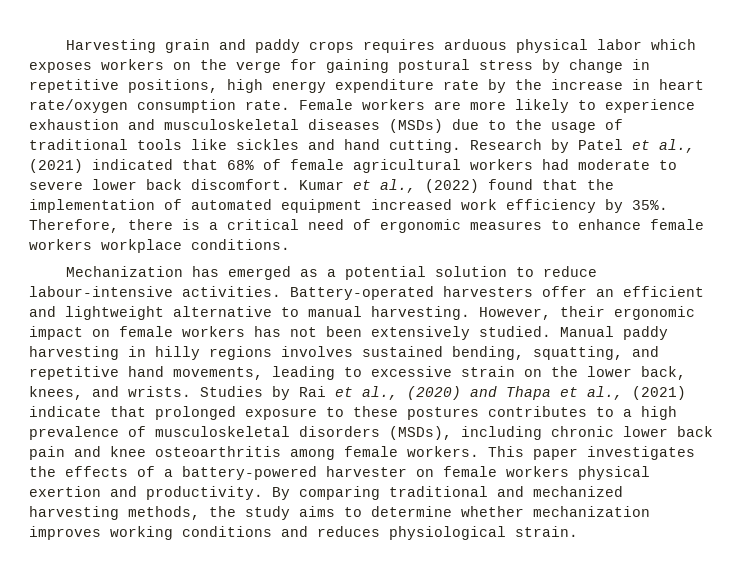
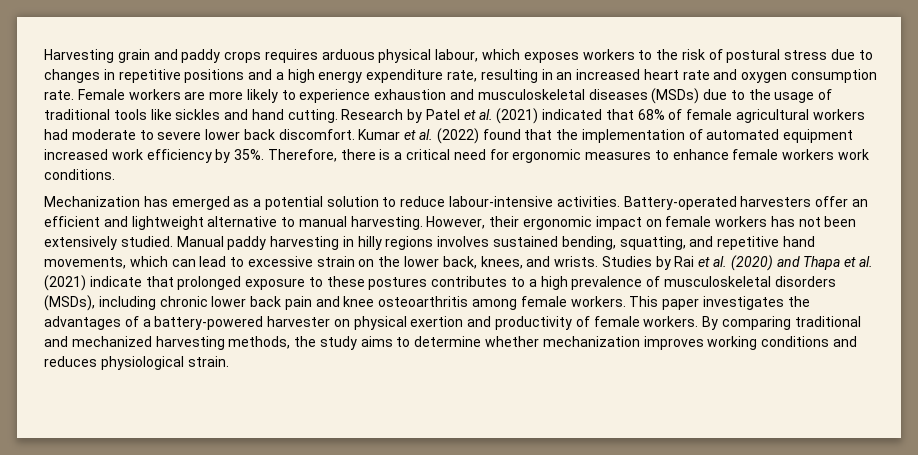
[596,39,642,50] labor -> [435,49,479,62] labour,
[173,59,650,73] [29,79,704,93] [29,99,128,113] on the verge for gaining postural stress by change in repetitive positions, high energy expenditure rate by the increase in heart rate/oxygen -> [638,49,873,63] [44,69,788,83] to the risk of postural stress due to changes in repetitive positions and a high energy expenditure rate, resulting in an increased heart rate and oxygen
[659,139,695,153] al., -> [478,109,493,120] al.
[380,179,416,193] al., -> [419,129,434,140] al.
[353,219,371,230] of -> [489,149,509,160] for
[101,239,182,253] workplace -> [838,149,870,160] work
[272,366,335,380] leading -> [129,256,227,267] which can lead
[362,386,398,400] al., -> [713,256,728,267] al.
[587,386,623,400] al., -> [858,256,873,267] al.
[65,466,128,477] effects -> [44,316,121,330] advantages
[443,466,569,477] female workers -> (350, 323) none
[146,486,263,500] productivity. -> [495,316,699,330] productivity of female workers.

